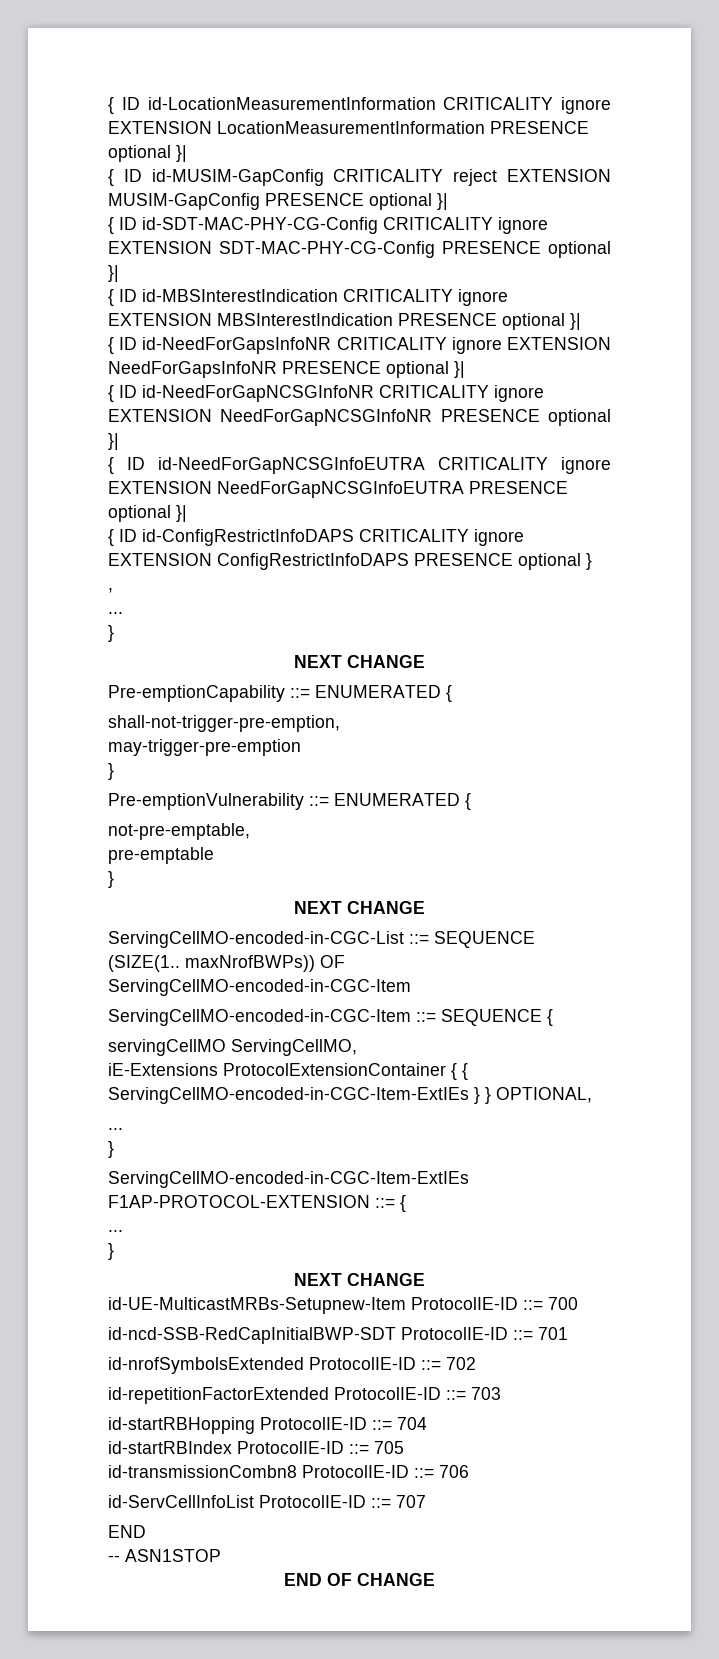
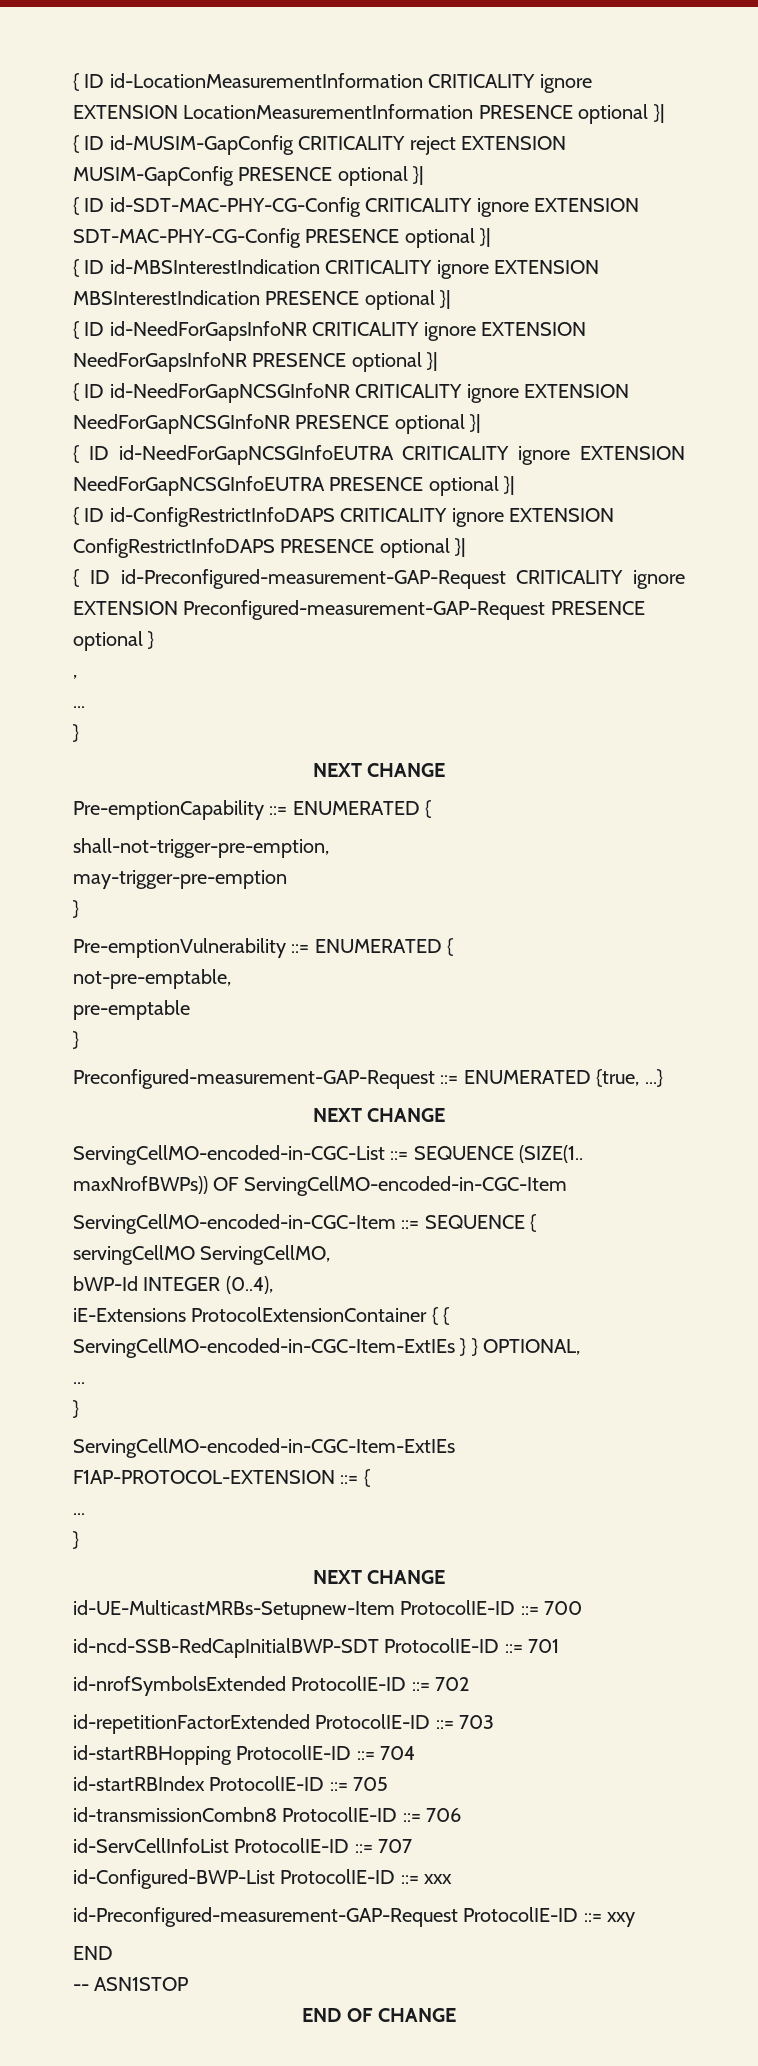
(581, 561) none -> [455,538,467,557] [73,569,685,589] [73,600,645,620] [73,631,143,651] }| // { ID id-Preconfigured-measurement-GAP-Request CRITICALITY ignore EXTENSION Preconfigured-measurement-GAP-Request PRESENCE optional
(114, 879) none -> [73,1069,663,1089] // Preconfigured-measurement-GAP-Request ::= ENUMERATED {true, ...}
(357, 1047) none -> [73,1276,273,1294] // bWP-Id INTEGER (0..4),
(426, 1501) none -> [73,1869,453,1889] [73,1907,636,1927] // id-Configured-BWP-List ProtocolIE-ID ::= xxx // id-Preconfigured-measurement-GAP-Request ProtocolIE-ID ::= xxy

